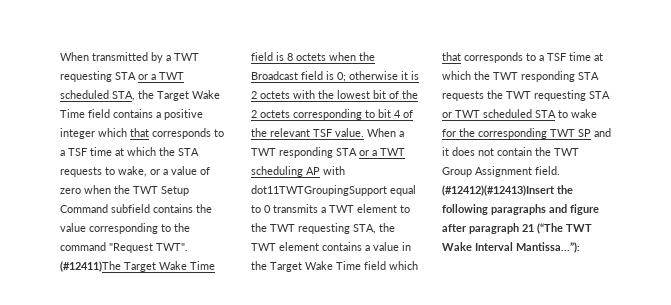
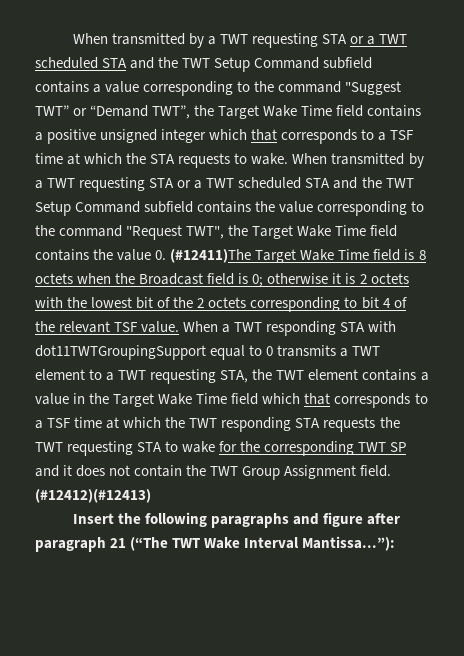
[112,91,135,101] STA, -> [102,57,373,72] [35,81,402,96] [35,105,191,119] STA and the TWT Setup Command subfield contains a value corresponding to the command "Suggest TWT” or “Demand TWT”,
(203, 114) none -> [100,129,158,143] unsigned
[118,166,210,177] [60,185,111,194] wake, or a value of zero when -> [251,153,424,168] [35,177,358,192] wake. When transmitted by a TWT requesting STA or a TWT scheduled STA and
[156,243,188,251] TWT". -> [186,225,398,239] [35,249,167,261] TWT", the Target Wake Time field contains the value 0.
[359,148,405,156] [251,166,320,177] or a TWT scheduling AP -> (366, 327) none
[251,223,267,232] the -> [106,372,115,381] a
[442,109,556,118] or TWT scheduled STA -> (163, 447) none
[442,185,555,196] (#12412)(#12413)Insert -> [35,489,151,503] [72,513,114,524] (#12412)(#12413) // Insert

